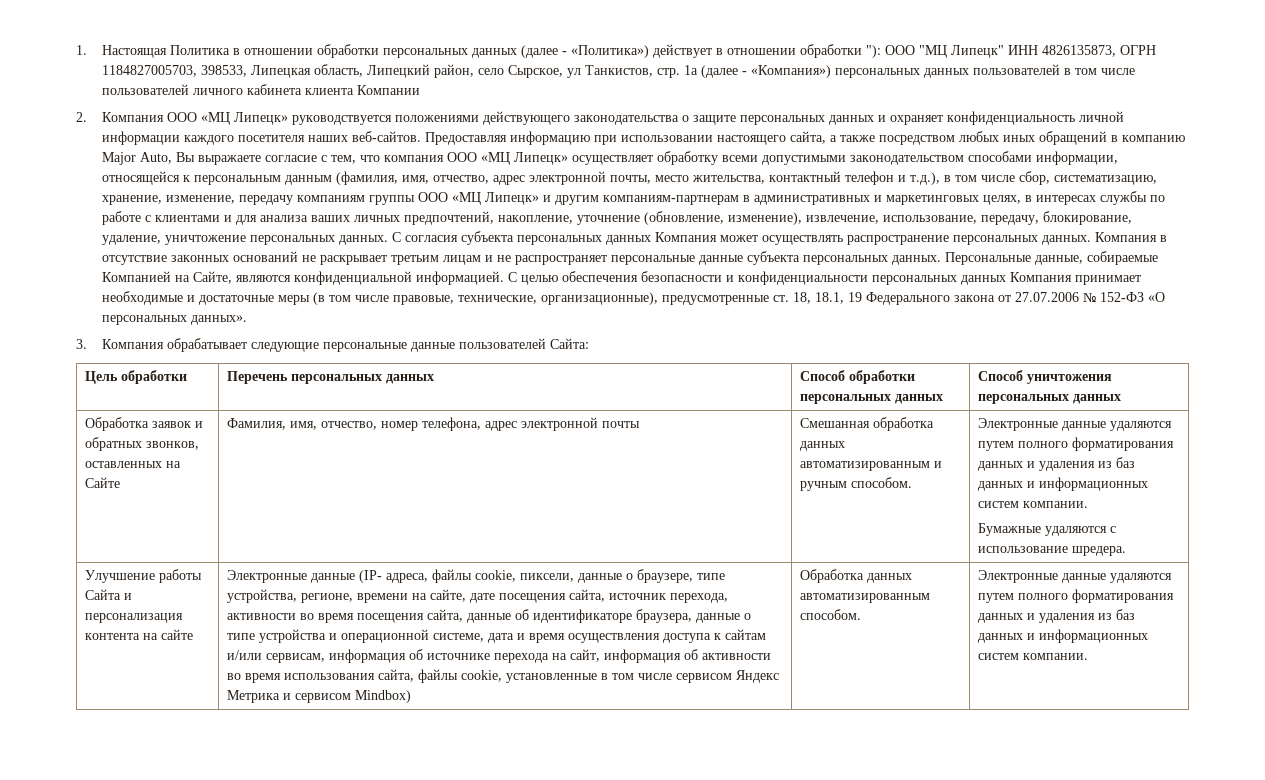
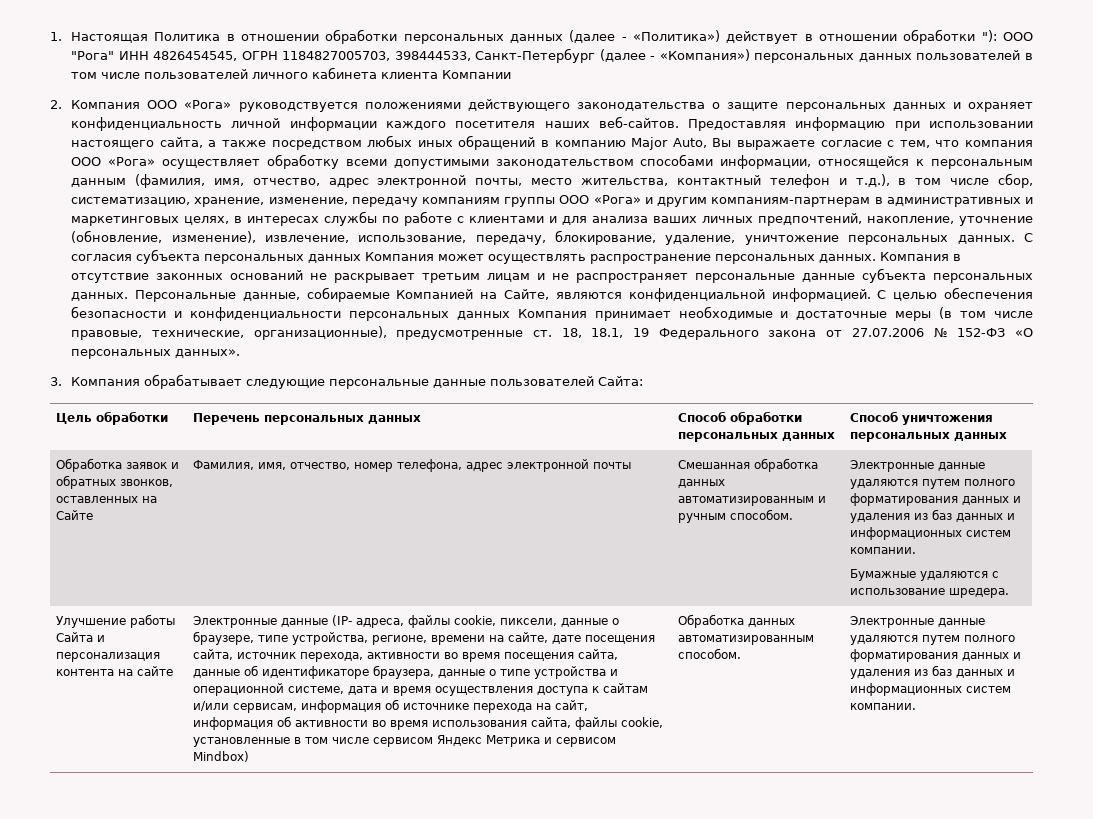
[919,45,1157,58] [102,64,699,78] "МЦ Липецк" ИНН 4826135873, ОГРН 1184827005703, 398533, Липецкая область, Липецкий район, село Сырское, ул Танкистов, стр. 1а -> [71,48,596,63] "Рога" ИНН 4826454545, ОГРН 1184827005703, 398444533, Санкт-Петербург
[201,112,289,125] «МЦ Липецк» -> [184,100,232,109] «Рога»
[481,152,569,165] «МЦ Липецк» -> [108,157,156,166] «Рога»
[452,192,540,205] «МЦ Липецк» -> [593,195,641,204] «Рога»

